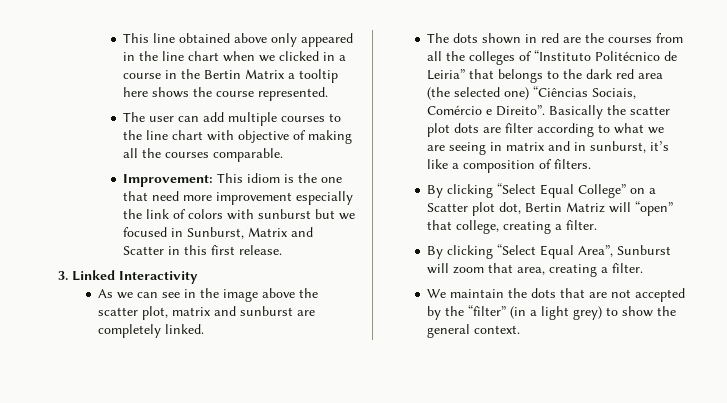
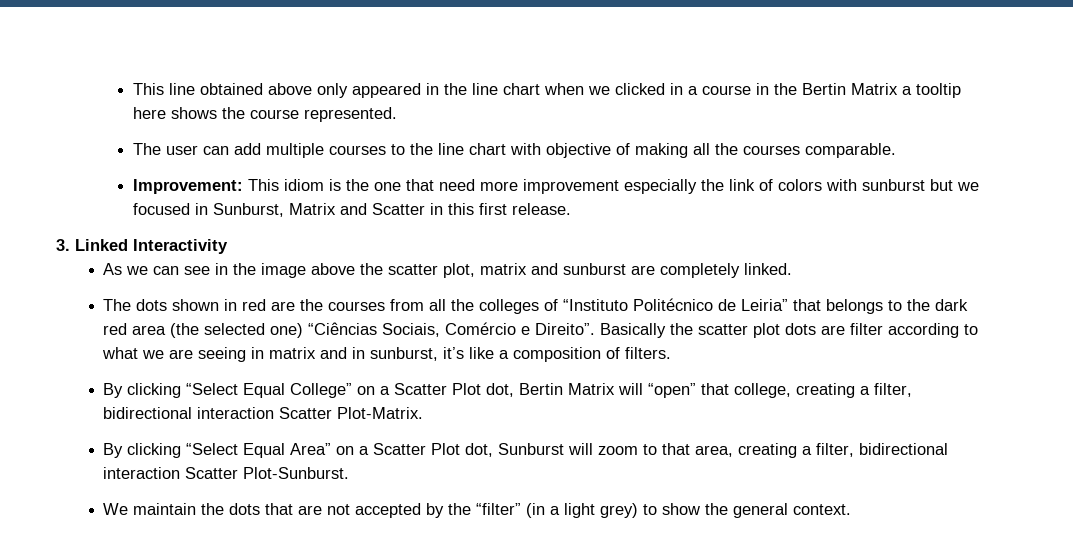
[472,202,496,216] plot -> [452,383,482,395] Plot
[566,202,606,213] Matriz -> [568,383,616,395] Matrix
[566,220,598,230] [427,244,614,259] filter. // By clicking “Select Equal Area”, -> [874,383,913,397] [103,407,424,419] [103,443,494,458] filter, bidirectional interaction Scatter Plot-Matrix. // By clicking “Select Equal Area” on a Scatter Plot dot,
(485, 270) none -> [643,444,658,455] to
[612,263,644,273] filter. -> [816,443,949,457] [103,467,350,479] filter, bidirectional interaction Scatter Plot-Sunburst.

